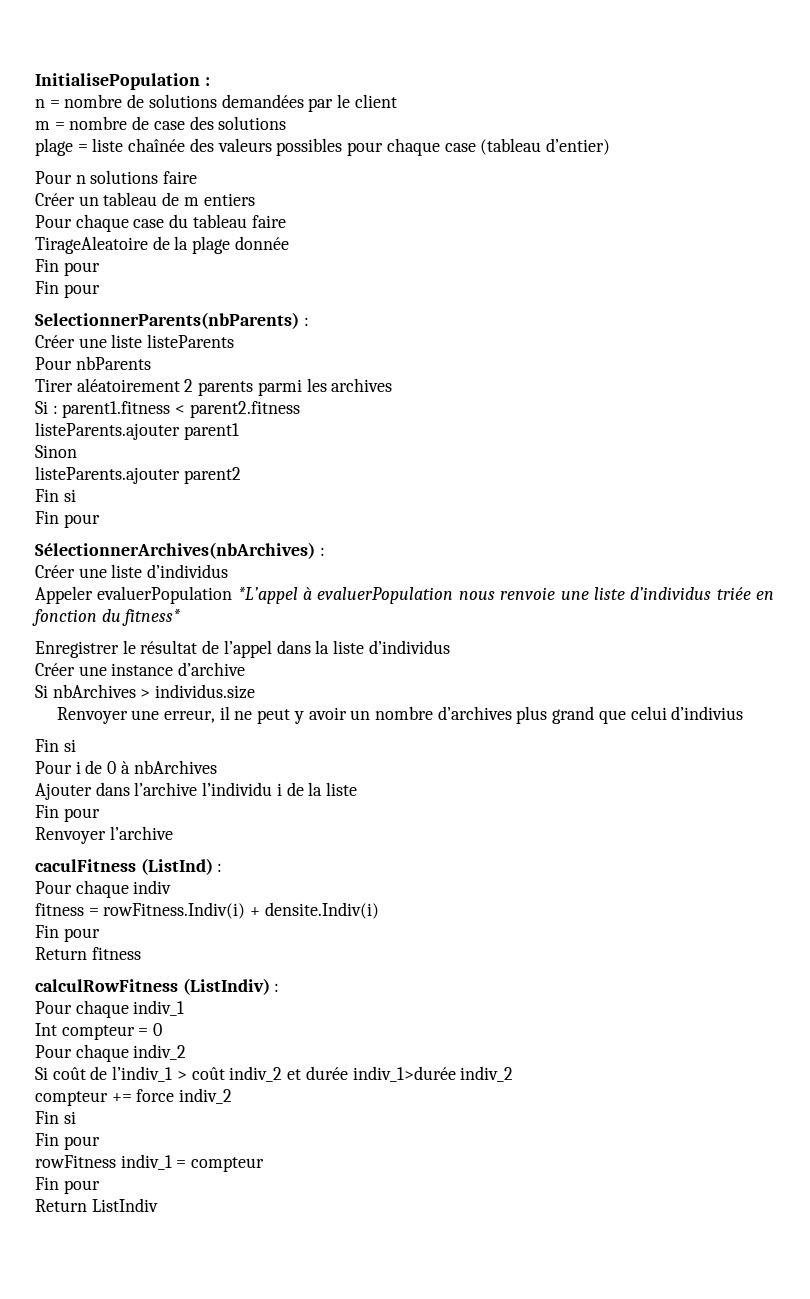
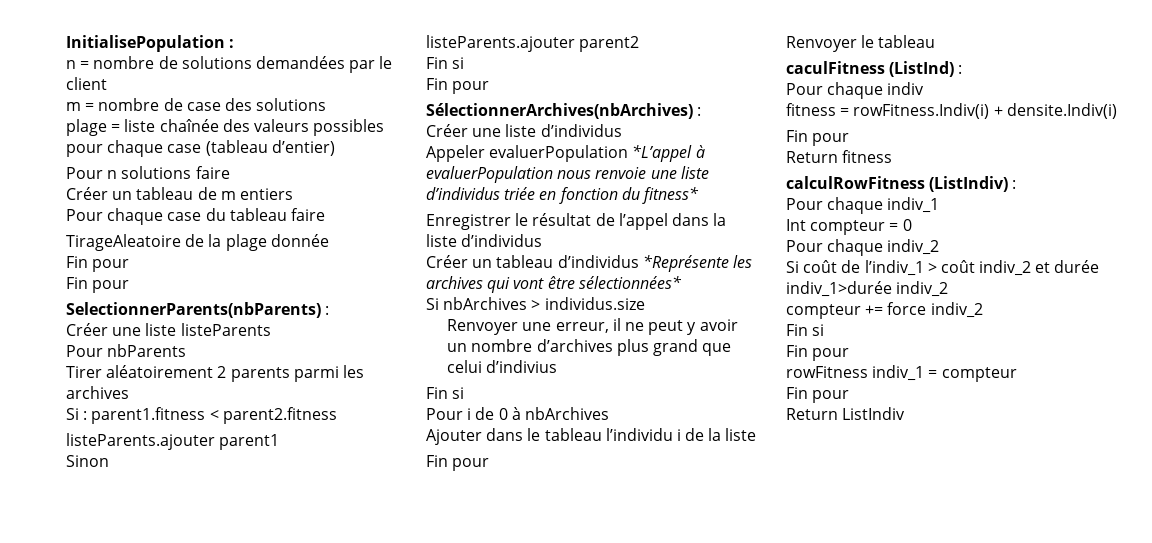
[78,662,246,676] une instance d’archive -> [472,255,752,272] [426,276,682,293] un tableau d’individus *Représente les archives qui vont être sélectionnées*
[134,782,198,796] l’archive -> [527,428,602,441] le tableau
[109,826,173,840] l’archive -> [861,35,936,48] le tableau

